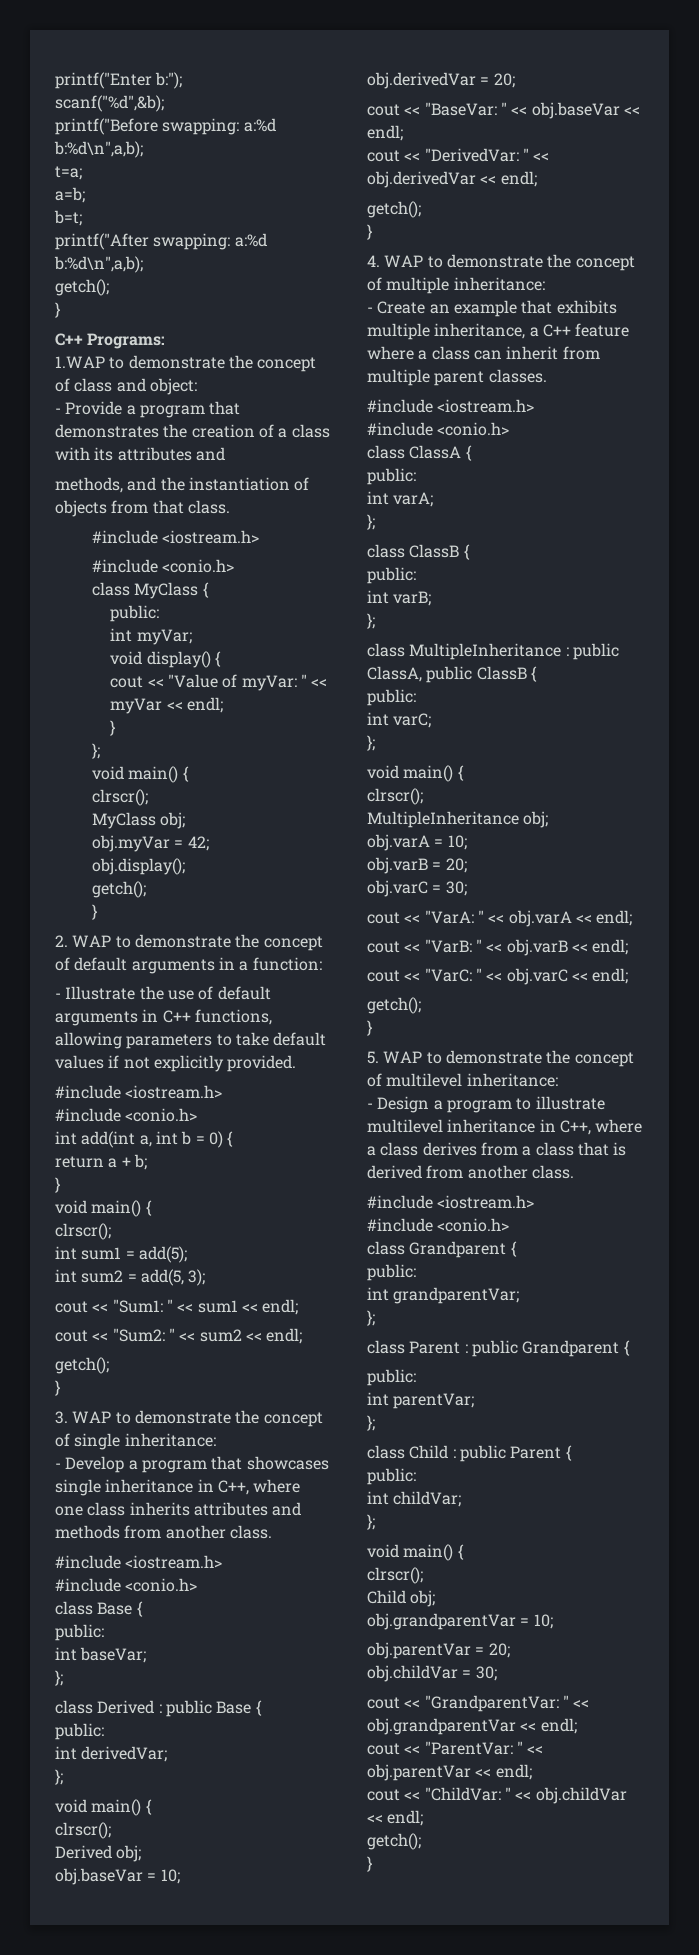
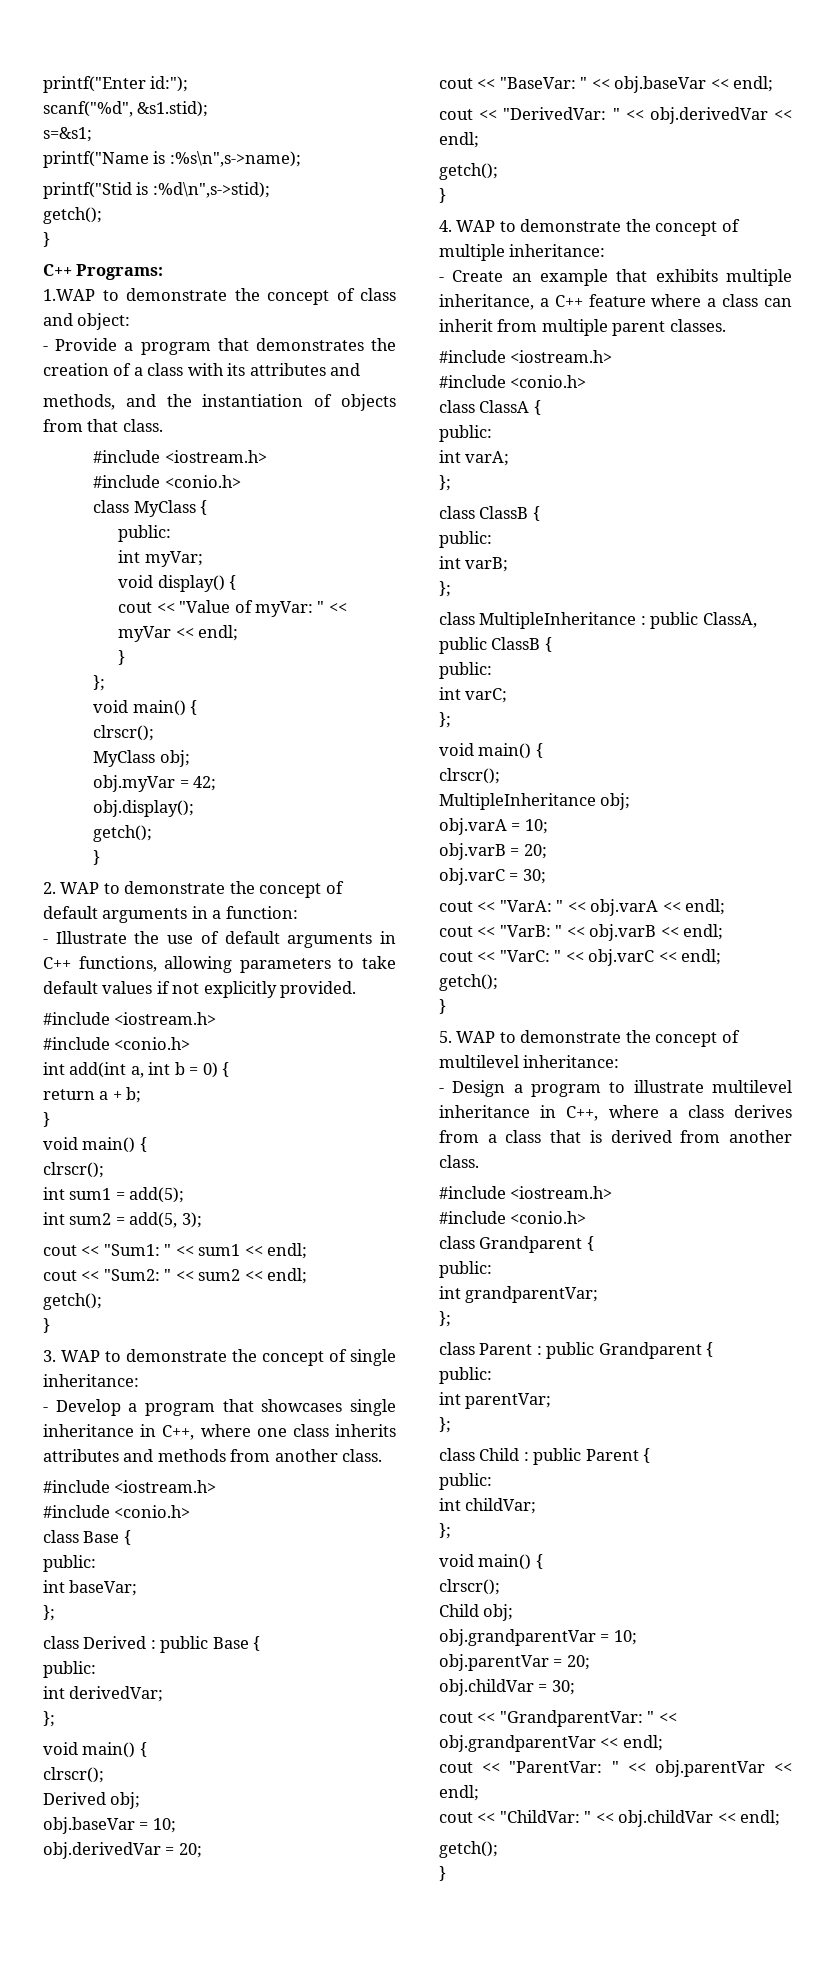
[155,72,183,89] [55,95,164,112] [55,118,276,135] [54,141,143,158] [55,166,82,180] [55,187,85,203] [54,210,82,226] [55,233,267,250] [54,256,143,273] b:"); // scanf("%d",&b); // printf("Before swapping: a:%d b:%d\n",a,b); // t=a; // a=b; // b=t; // printf("After swapping: a:%d b:%d\n",a,b); -> [150,76,189,92] [43,101,209,117] [43,127,92,142] [43,151,301,168] [43,182,270,199] id:"); // scanf("%d", &s1.stid); // s=&s1; // printf("Name is :%s\n",s->name); // printf("Stid is :%d\n",s->stid);

